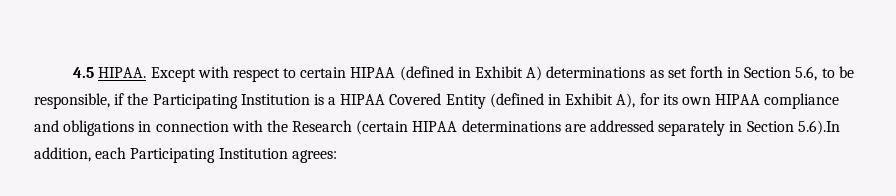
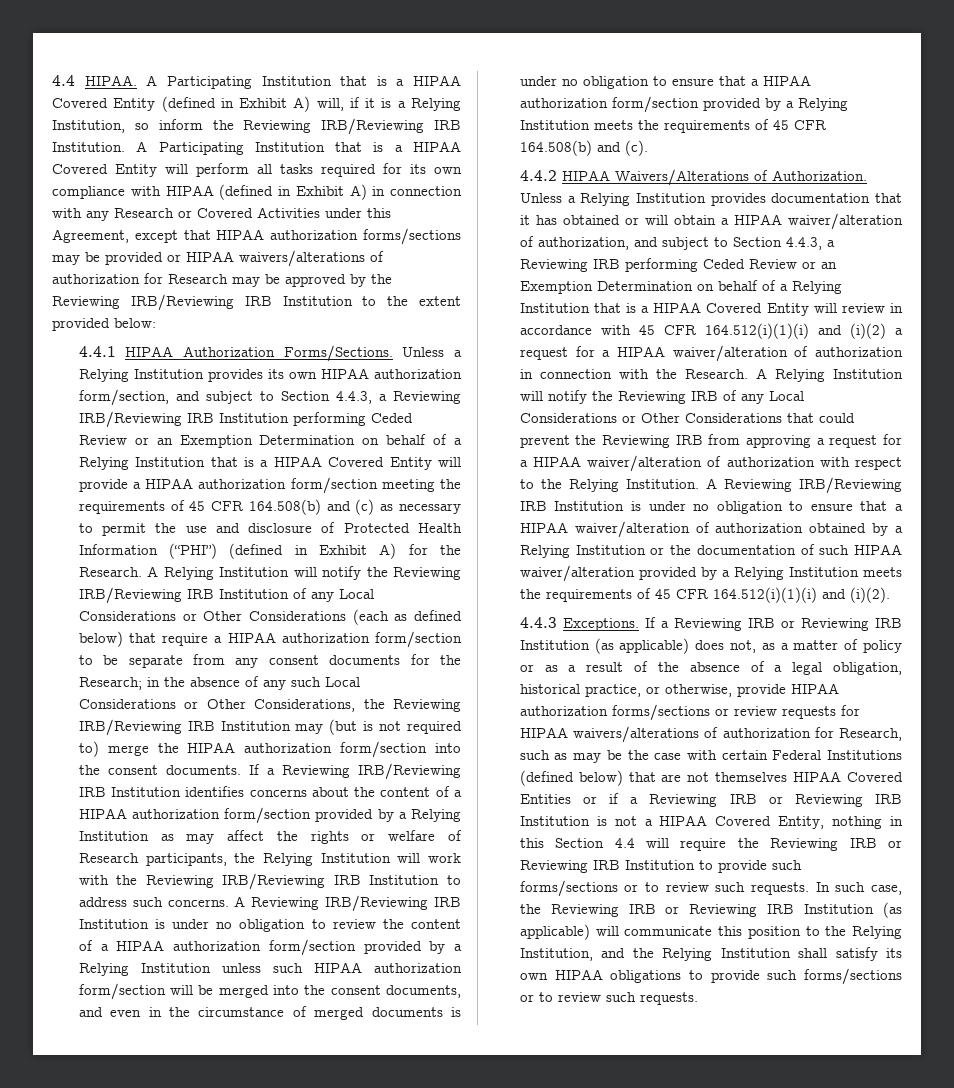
[73,66,854,82] [34,93,310,109] 4.5 HIPAA. Except with respect to certain HIPAA (defined in Exhibit A) determinations as set forth in Section 5.6, to be responsible, if the Participating Institution -> [52,75,368,89] 4.4 HIPAA. A Participating Institution that
[616,93,840,109] [34,120,840,136] [34,147,337,163] A), for its own HIPAA compliance and obligations in connection with the Research (certain HIPAA determinations are addressed separately in Section 5.6).In addition, each Participating Institution agrees: -> [293,96,461,112] [52,118,461,135] [52,141,461,155] [52,163,462,177] [52,184,462,200] [52,207,391,221] [52,228,462,245] [52,250,384,267] [52,273,392,287] [52,294,461,311] [52,318,156,331] [78,345,462,362] [78,368,462,382] [78,389,462,406] [78,411,413,428] [78,434,462,448] [78,456,461,470] [78,477,461,494] [78,499,461,515] [78,522,462,536] [78,543,462,559] [78,566,461,580] [78,587,374,604] [78,609,462,625] [78,631,462,648] [78,654,461,668] [78,676,360,690] [78,699,461,712] [78,719,462,736] [78,741,461,758] [78,763,461,780] [78,786,462,797] [78,807,461,824] [78,830,462,844] [78,853,461,866] [78,873,462,890] [78,895,461,912] [78,919,461,932] [78,939,462,956] [78,962,462,976] [78,983,461,1000] [78,1006,461,1020] [519,75,811,89] [519,96,848,113] [519,119,826,133] [519,140,648,156] [519,169,867,186] [519,193,902,206] [519,213,903,230] [519,236,835,250] [519,258,837,272] [519,280,842,294] [519,302,903,316] [519,323,903,339] [519,345,903,362] [519,368,903,382] [519,390,804,404] [519,413,855,423] [519,434,902,448] [519,455,902,472] [519,477,902,494] [519,501,903,514] [519,521,903,538] [519,544,902,558] [519,565,902,582] [519,587,890,603] [519,617,902,631] [519,638,903,654] [519,661,902,675] [519,683,839,697] [519,704,860,721] [519,726,902,743] [519,750,902,763] [519,770,903,786] [519,793,902,807] [519,815,903,829] [519,838,902,851] [519,860,802,873] [519,880,902,897] [519,902,902,918] [519,924,902,940] [519,947,902,961] [519,968,902,985] [519,992,698,1005] A) will, if it is a Relying Institution, so inform the Reviewing IRB/Reviewing IRB Institution. A Participating Institution that is a HIPAA Covered Entity will perform all tasks required for its own compliance with HIPAA (defined in Exhibit A) in connection with any Research or Covered Activities under this Agreement, except that HIPAA authorization forms/sections may be provided or HIPAA waivers/alterations of authorization for Research may be approved by the Reviewing IRB/Reviewing IRB Institution to the extent provided below: // 4.4.1 HIPAA Authorization Forms/Sections. Unless a Relying Institution provides its own HIPAA authorization form/section, and subject to Section 4.4.3, a Reviewing IRB/Reviewing IRB Institution performing Ceded Review or an Exemption Determination on behalf of a Relying Institution that is a HIPAA Covered Entity will provide a HIPAA authorization form/section meeting the requirements of 45 CFR 164.508(b) and (c) as necessary to permit the use and disclosure of Protected Health Information (“PHI”) (defined in Exhibit A) for the Research. A Relying Institution will notify the Reviewing IRB/Reviewing IRB Institution of any Local Considerations or Other Considerations (each as defined below) that require a HIPAA authorization form/section to be separate from any consent documents for the Research; in the absence of any such Local Considerations or Other Considerations, the Reviewing IRB/Reviewing IRB Institution may (but is not required to) merge the HIPAA authorization form/section into the consent documents. If a Reviewing IRB/Reviewing IRB Institution identifies concerns about the content of a HIPAA authorization form/section provided by a Relying Institution as may affect the rights or welfare of Research participants, the Relying Institution will work with the Reviewing IRB/Reviewing IRB Institution to address such concerns. A Reviewing IRB/Reviewing IRB Institution is under no obligation to review the content of a HIPAA authorization form/section provided by a Relying Institution unless such HIPAA authorization form/section will be merged into the consent documents, and even in the circumstance of merged documents is under no obligation to ensure that a HIPAA authorization form/section provided by a Relying Institution meets the requirements of 45 CFR 164.508(b) and (c). // 4.4.2 HIPAA Waivers/Alterations of Authorization. Unless a Relying Institution provides documentation that it has obtained or will obtain a HIPAA waiver/alteration of authorization, and subject to Section 4.4.3, a Reviewing IRB performing Ceded Review or an Exemption Determination on behalf of a Relying Institution that is a HIPAA Covered Entity will review in accordance with 45 CFR 164.512(i)(1)(i) and (i)(2) a request for a HIPAA waiver/alteration of authorization in connection with the Research. A Relying Institution will notify the Reviewing IRB of any Local Considerations or Other Considerations that could prevent the Reviewing IRB from approving a request for a HIPAA waiver/alteration of authorization with respect to the Relying Institution. A Reviewing IRB/Reviewing IRB Institution is under no obligation to ensure that a HIPAA waiver/alteration of authorization obtained by a Relying Institution or the documentation of such HIPAA waiver/alteration provided by a Relying Institution meets the requirements of 45 CFR 164.512(i)(1)(i) and (i)(2). // 4.4.3 Exceptions. If a Reviewing IRB or Reviewing IRB Institution (as applicable) does not, as a matter of policy or as a result of the absence of a legal obligation, historical practice, or otherwise, provide HIPAA authorization forms/sections or review requests for HIPAA waivers/alterations of authorization for Research, such as may be the case with certain Federal Institutions (defined below) that are not themselves HIPAA Covered Entities or if a Reviewing IRB or Reviewing IRB Institution is not a HIPAA Covered Entity, nothing in this Section 4.4 will require the Reviewing IRB or Reviewing IRB Institution to provide such forms/sections or to review such requests. In such case, the Reviewing IRB or Reviewing IRB Institution (as applicable) will communicate this position to the Relying Institution, and the Relying Institution shall satisfy its own HIPAA obligations to provide such forms/sections or to review such requests.

